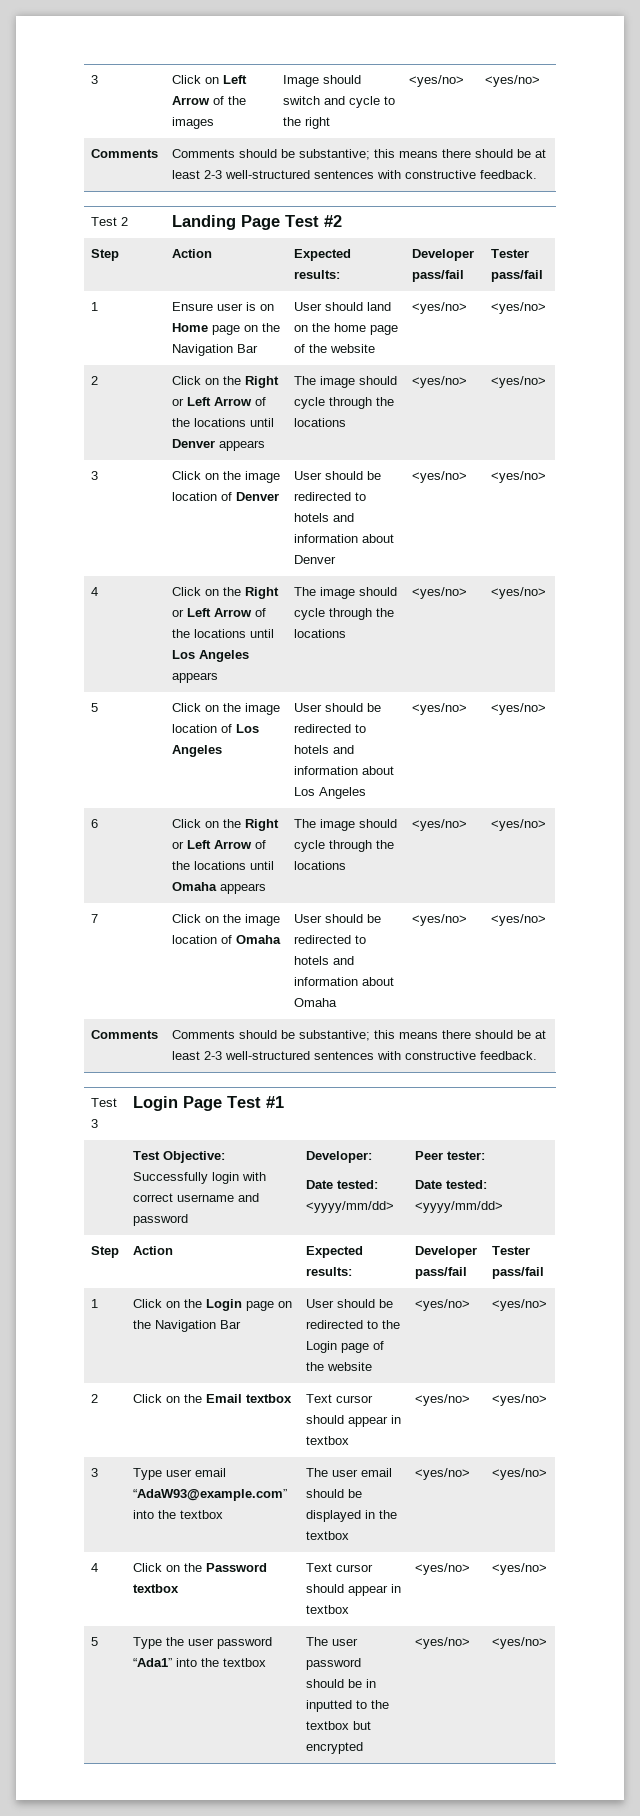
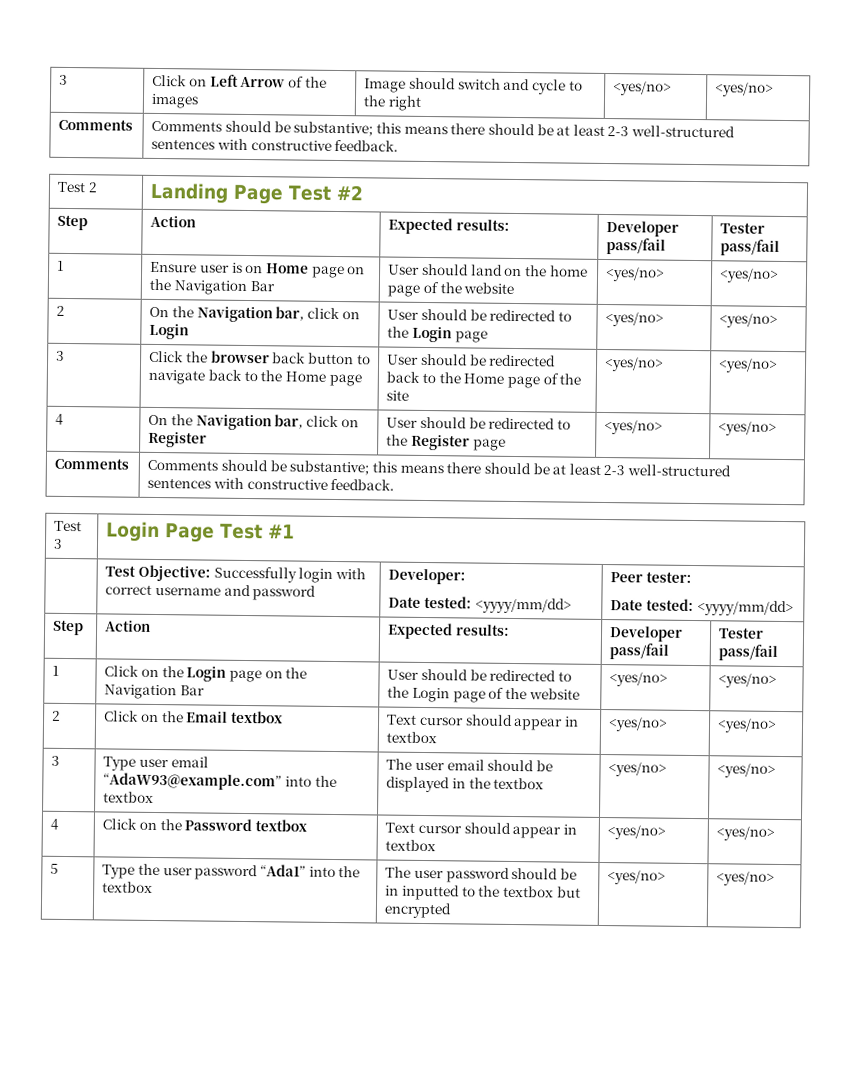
[171,376,279,388] [171,397,266,406] [171,418,274,427] [171,439,265,451] [293,376,397,388] [293,397,394,409] [293,418,346,427] [411,376,467,388] [490,376,546,388] [90,471,98,480] [171,471,280,483] [171,492,279,501] [293,471,381,480] [293,492,366,501] [293,513,354,522] [293,534,394,543] [293,555,336,564] [411,471,467,483] [490,471,546,483] [90,587,98,596] [171,587,279,599] [171,608,266,617] [171,629,274,638] [171,650,249,662] [171,672,218,683] [293,587,397,599] [293,608,394,620] [293,629,346,638] [411,587,467,599] [490,587,546,599] [90,703,98,712] [171,703,280,715] [171,724,259,733] [171,745,222,757] [293,703,381,712] [293,724,366,733] [293,745,354,754] [293,766,394,775] [293,787,366,799] [411,703,467,715] [490,703,546,715] [90,819,98,828] [171,819,279,831] [171,840,266,849] [171,861,274,870] [171,882,266,894] [293,819,397,831] [293,840,394,852] [293,861,346,870] [411,819,467,831] [490,819,546,831] [90,914,98,923] [171,914,280,926] [171,935,281,944] [293,914,381,923] [293,935,366,944] [293,956,354,965] [293,977,394,986] [293,998,337,1007] Click on the Right or Left Arrow of the locations until Denver appears | The image should cycle through the locations | <yes/no> | <yes/no> // 3 | Click on the image location of Denver | User should be redirected to hotels and information about Denver | <yes/no> | <yes/no> // 4 | Click on the Right or Left Arrow of the locations until Los Angeles appears | The image should cycle through the locations | <yes/no> | <yes/no> // 5 | Click on the image location of Los Angeles | User should be redirected to hotels and information about Los Angeles | <yes/no> | <yes/no> // 6 | Click on the Right or Left Arrow of the locations until Omaha appears | The image should cycle through the locations | <yes/no> | <yes/no> // 7 | Click on the image location of Omaha | User should be redirected to hotels and information about Omaha -> [149,306,360,323] [149,323,190,340] [387,308,572,322] [387,326,488,343] [605,312,665,327] [719,313,779,328] [56,350,66,361] [149,350,371,365] [148,369,362,387] [387,353,557,367] [386,371,582,389] [386,390,410,401] [604,357,665,372] [718,358,779,373] [55,413,65,425] [148,414,359,431] [148,431,208,448] [386,416,571,430] [386,434,506,451] On the Navigation bar, click on Login | User should be redirected to the Login page | <yes/no> | <yes/no> // 3 | Click the browser back button to navigate back to the Home page | User should be redirected back to the Home page of the site | <yes/no> | <yes/no> // 4 | On the Navigation bar, click on Register | User should be redirected to the Register page

